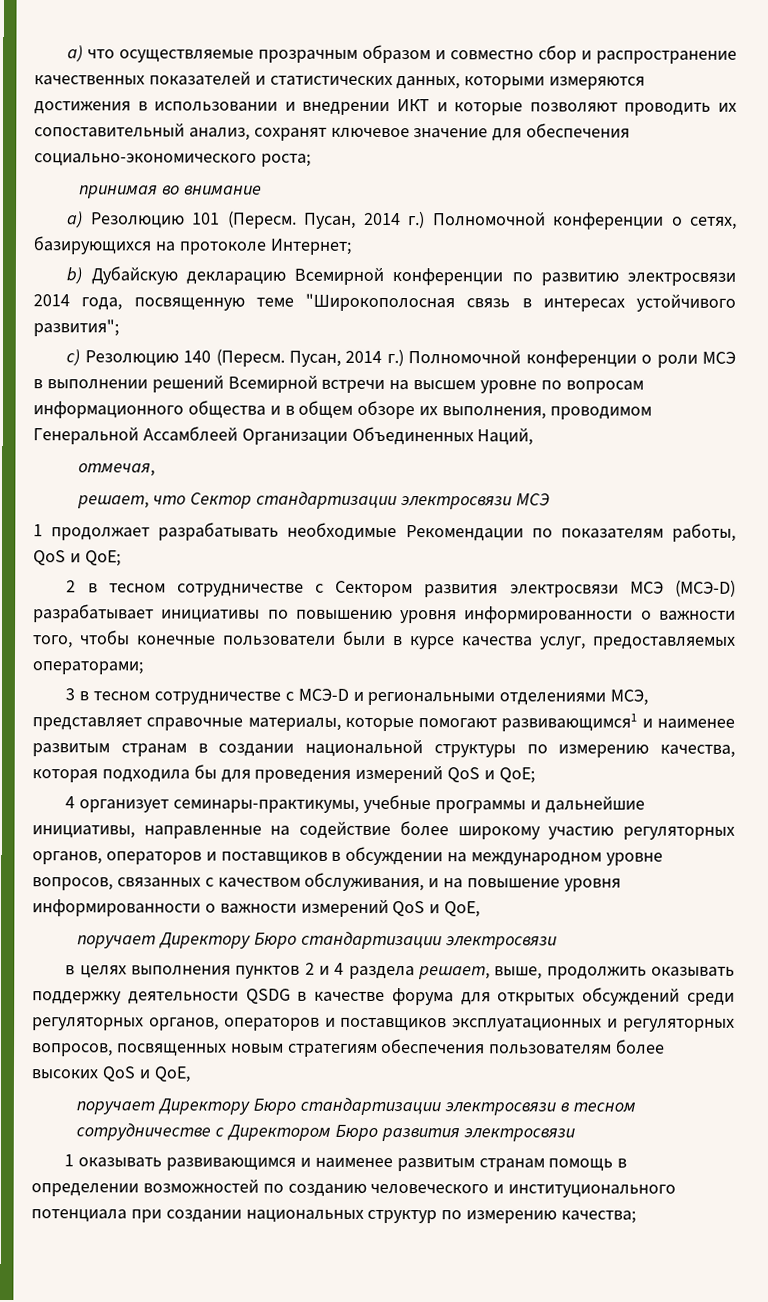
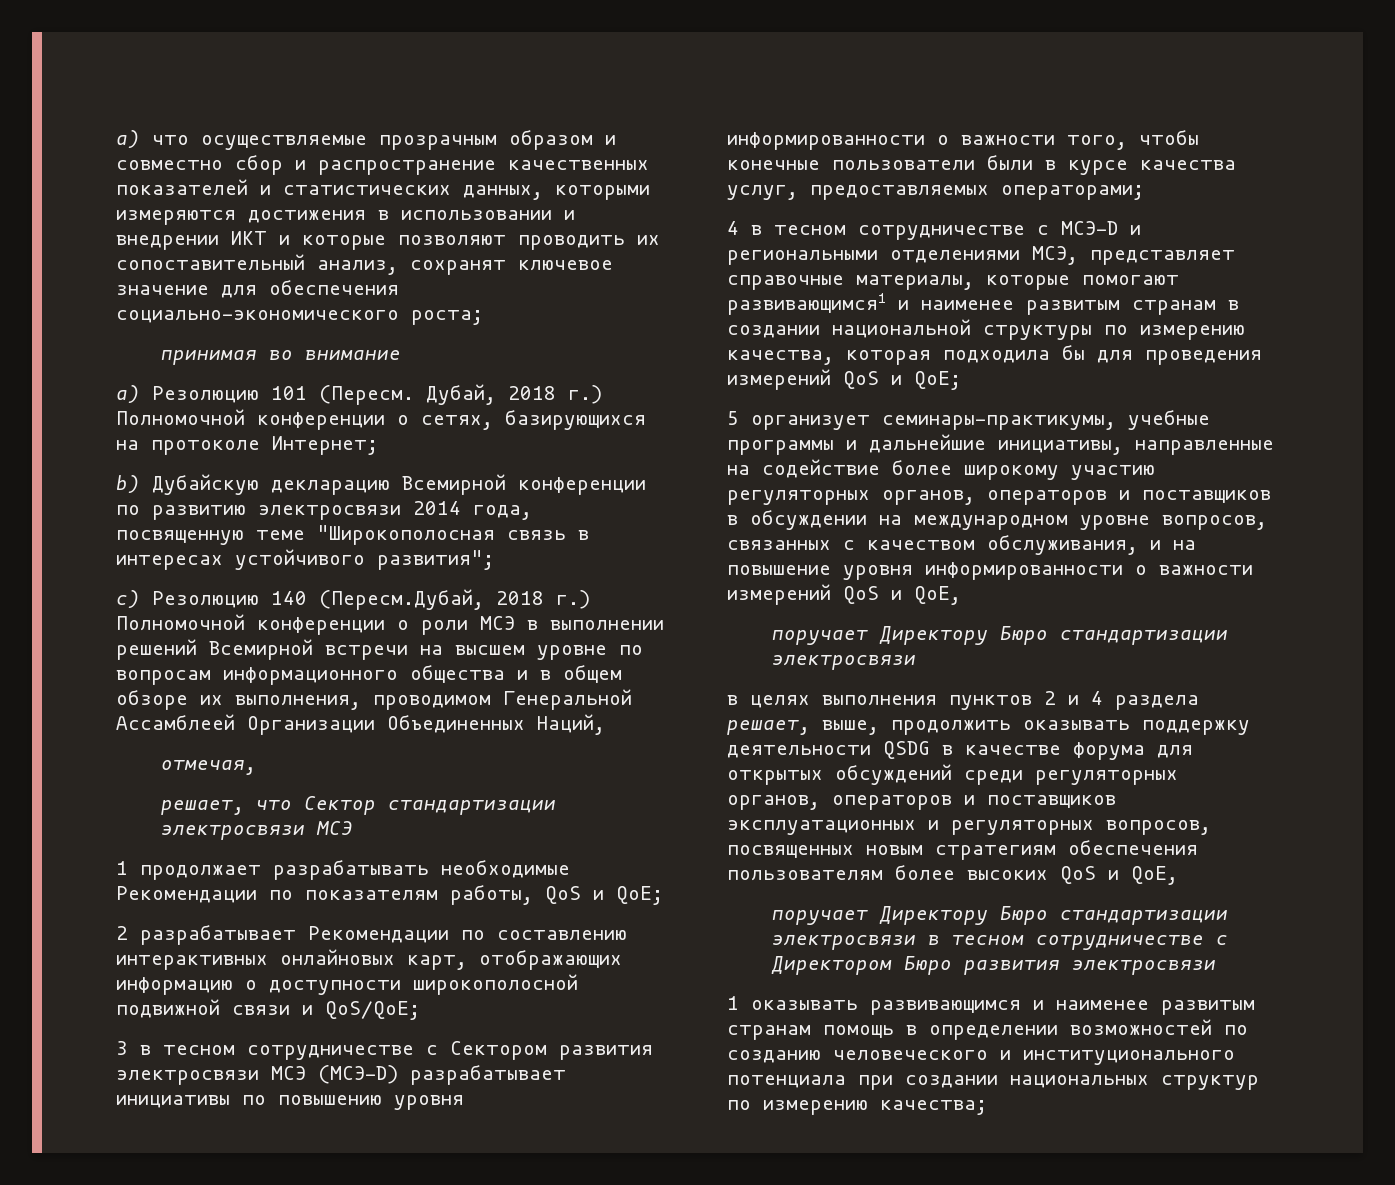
[304,212,401,229] Пусан, 2014 -> [426,384,556,405] Дубай, 2018
[215,348,383,367] (Пересм. Пусан, 2014 -> [319,589,544,610] (Пересм.Дубай, 2018
(77, 586) none -> [140,925,627,945] [116,949,622,970] [116,974,578,995] [116,999,420,1020] [116,1041,128,1055] разрабатывает Рекомендации по составлению интерактивных онлайновых карт, отображающих информацию о доступности широкополосной подвижной связи и QoS/QoE; // 3
[65,688,76,701] 3 -> [727,221,739,235] 4
[65,796,76,809] 4 -> [727,411,739,425] 5

